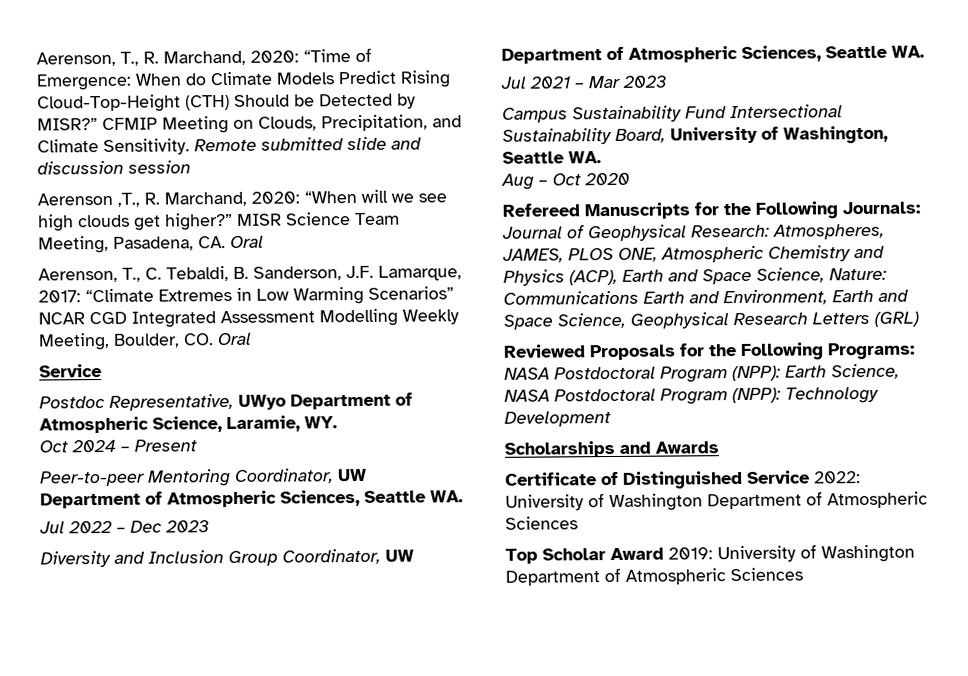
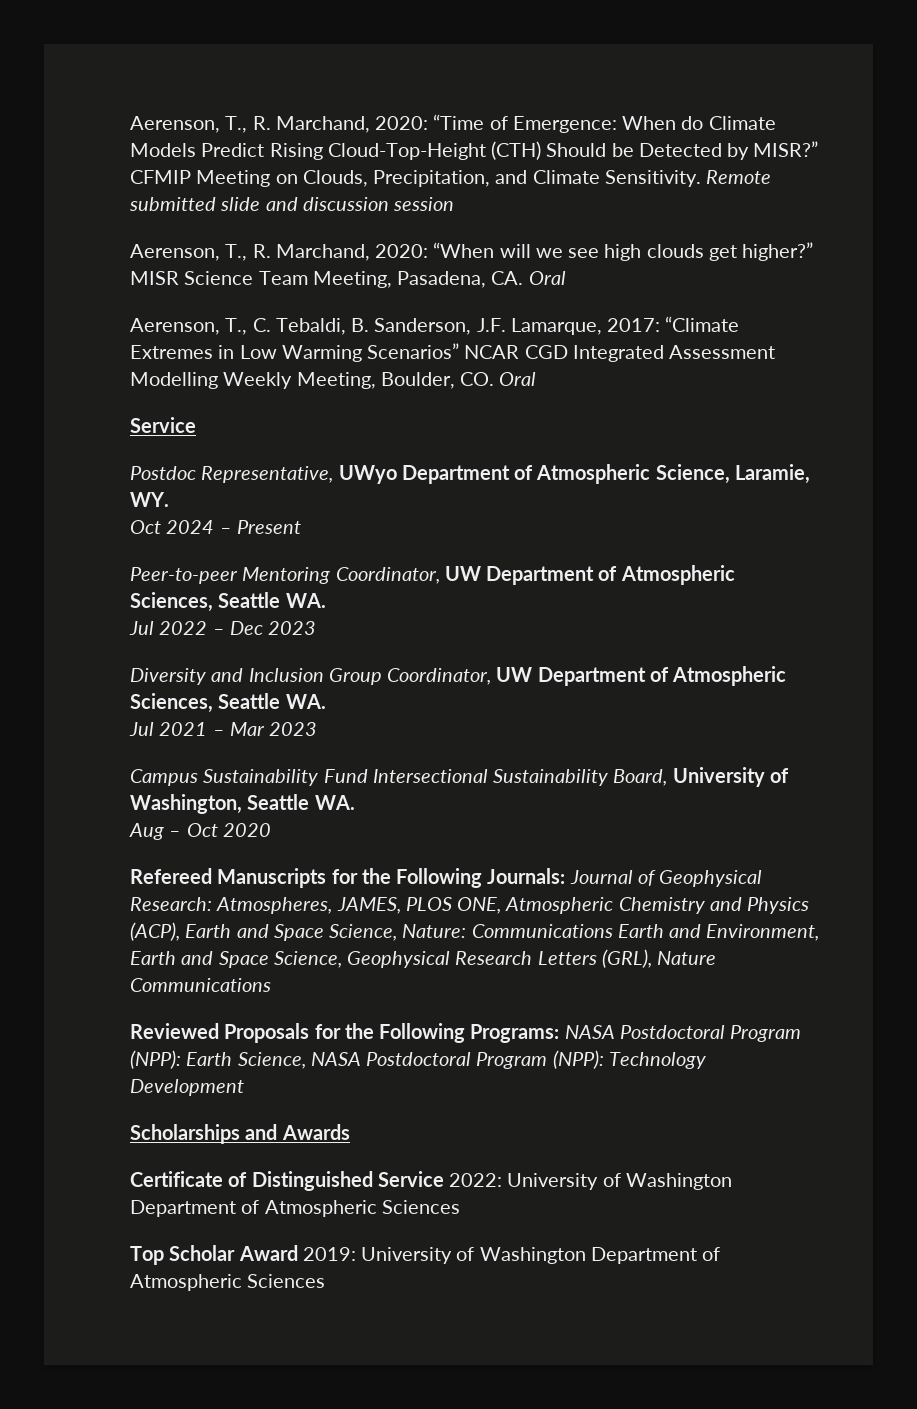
[37,192,140,207] Aerenson ,T., -> [130,244,248,261] Aerenson, T.,
[874,311,919,327] (GRL) -> [601,949,717,968] [130,978,271,992] (GRL), Nature Communications

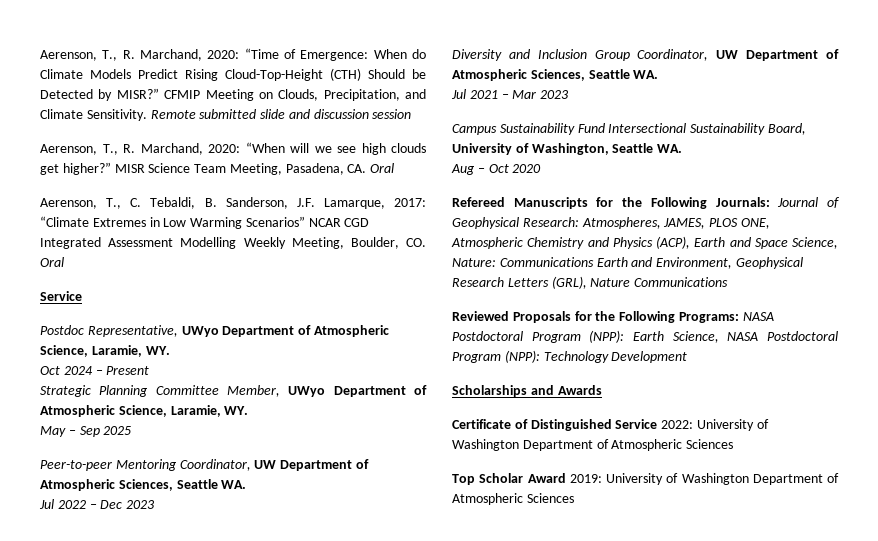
(301, 527) none -> [40,385,427,397] [40,405,249,417] [40,426,132,437] // Strategic Planning Committee Member, UWyo Department of Atmospheric Science, Laramie, WY. // May – Sep 2025
[130,951,342,968] Earth and Space Science, -> (733, 263) none

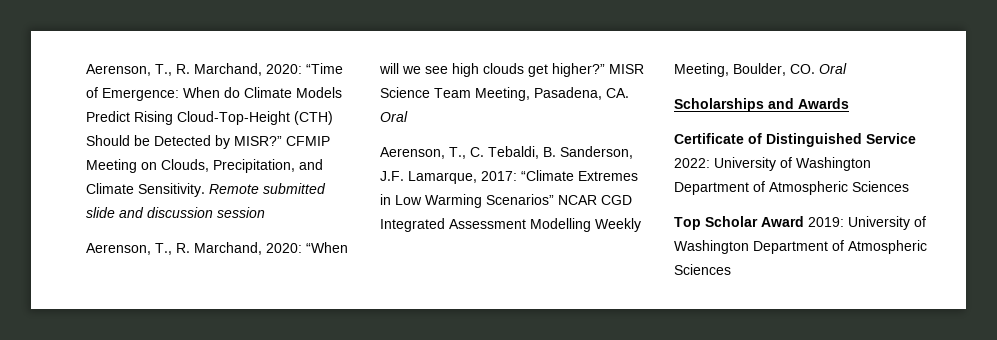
[40,291,82,301] [40,325,389,337] [40,345,170,357] [40,366,150,375] [40,385,427,397] [40,405,249,417] [40,426,132,437] [40,459,369,471] [40,479,247,491] [39,499,156,509] [452,49,839,61] [452,69,659,81] [451,89,570,99] [452,123,806,135] [452,143,683,155] [451,164,542,175] [452,197,839,209] [452,217,770,229] [451,236,838,249] [452,257,803,269] [452,276,729,289] [452,311,774,323] [452,330,838,343] [452,350,688,363] // Service // Postdoc Representative, UWyo Department of Atmospheric Science, Laramie, WY. // Oct 2024 – Present // Strategic Planning Committee Member, UWyo Department of Atmospheric Science, Laramie, WY. // May – Sep 2025 // Peer-to-peer Mentoring Coordinator, UW Department of Atmospheric Sciences, Seattle WA. // Jul 2022 – Dec 2023 // Diversity and Inclusion Group Coordinator, UW Department of Atmospheric Sciences, Seattle WA. // Jul 2021 – Mar 2023 // Campus Sustainability Fund Intersectional Sustainability Board, University of Washington, Seattle WA. // Aug – Oct 2020 // Refereed Manuscripts for the Following Journals: Journal of Geophysical Research: Atmospheres, JAMES, PLOS ONE, Atmospheric Chemistry and Physics (ACP), Earth and Space Science, Nature: Communications Earth and Environment, Geophysical Research Letters (GRL), Nature Communications // Reviewed Proposals for the Following Programs: NASA Postdoctoral Program (NPP): Earth Science, NASA Postdoctoral Program (NPP): Technology Development -> (847, 68) none

